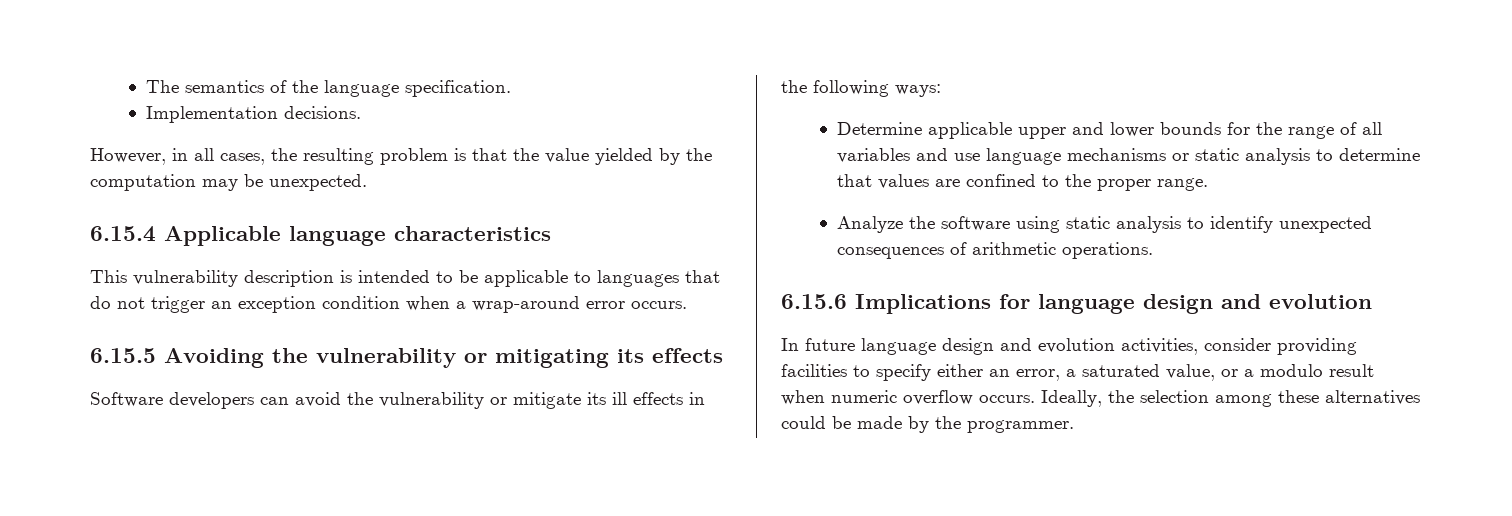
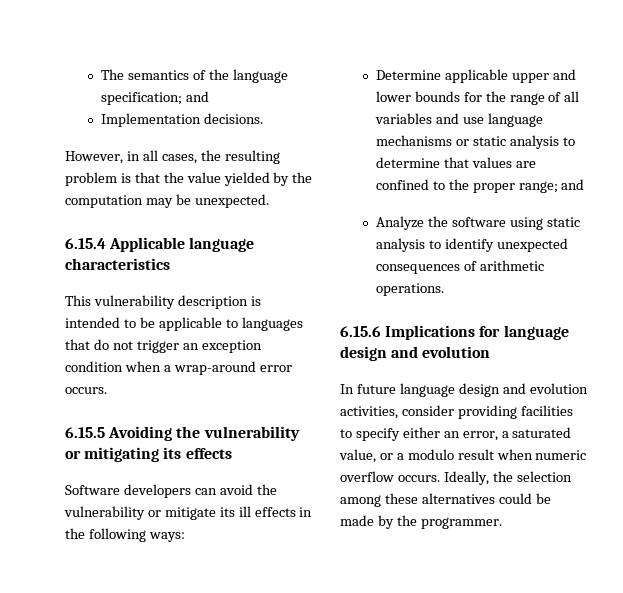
[404,80,511,97] specification. -> [100,91,209,105] specification; and
[1156,178,1208,191] range. -> [518,179,585,193] range; and

